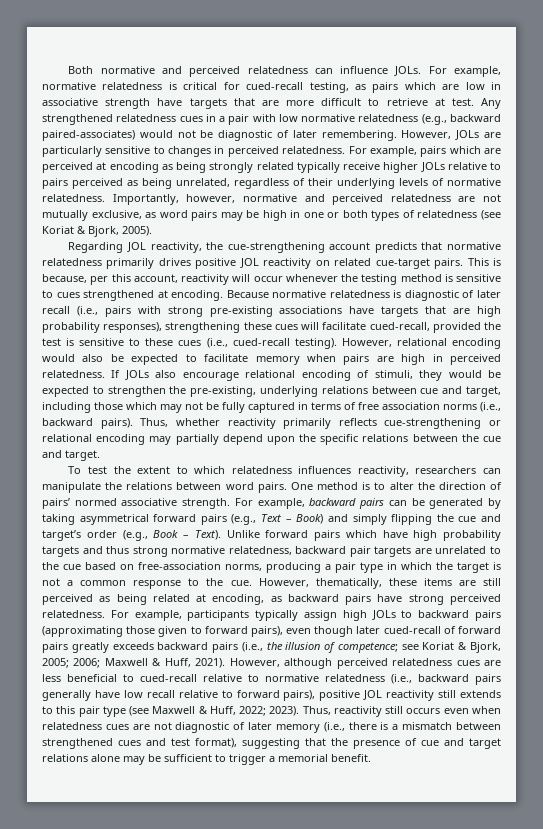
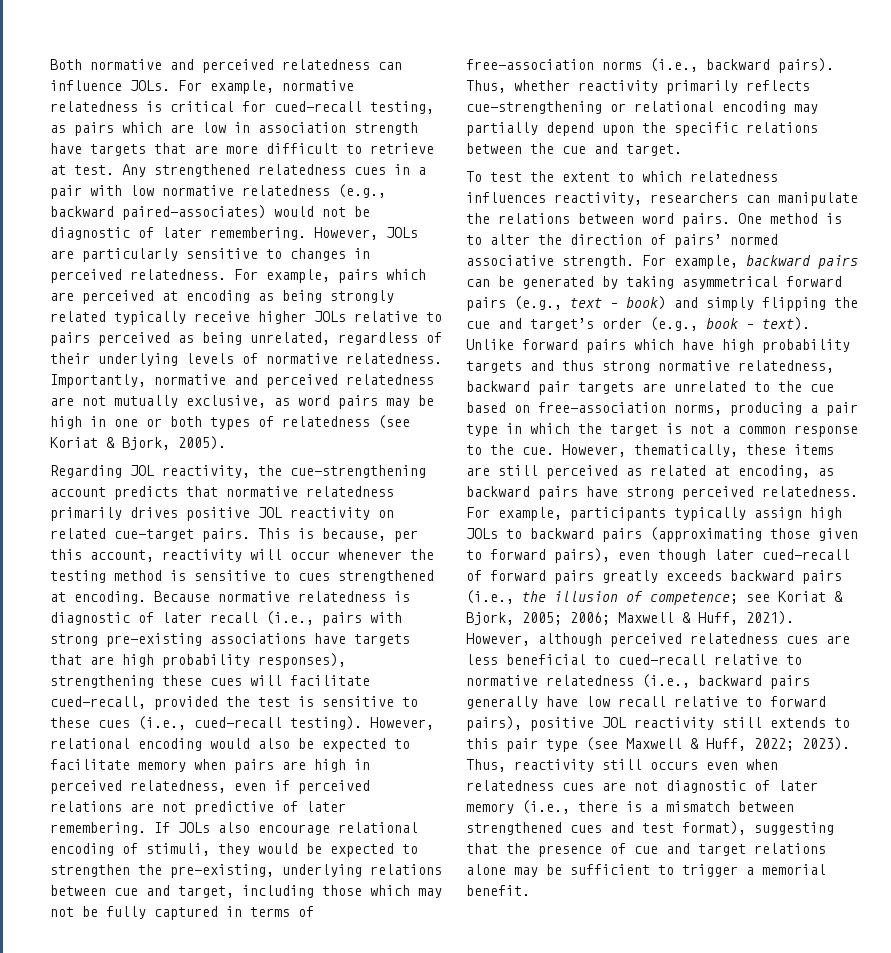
[42,98,98,106] associative -> [258,122,346,133] association
[186,194,236,203] however, -> (146, 381) none
[42,370,105,378] relatedness. -> [130,780,370,794] [50,801,346,815] [50,822,146,835] relatedness, even if perceived relations are not predictive of later remembering.
[358,402,440,410] free association -> [466,59,594,70] free-association
[261,514,324,524] Text – Book) -> [570,296,666,310] text – book)
[153,530,221,540] Book – Text). -> [706,317,810,331] book – text).
[116,594,147,605] being -> (642, 472) none

